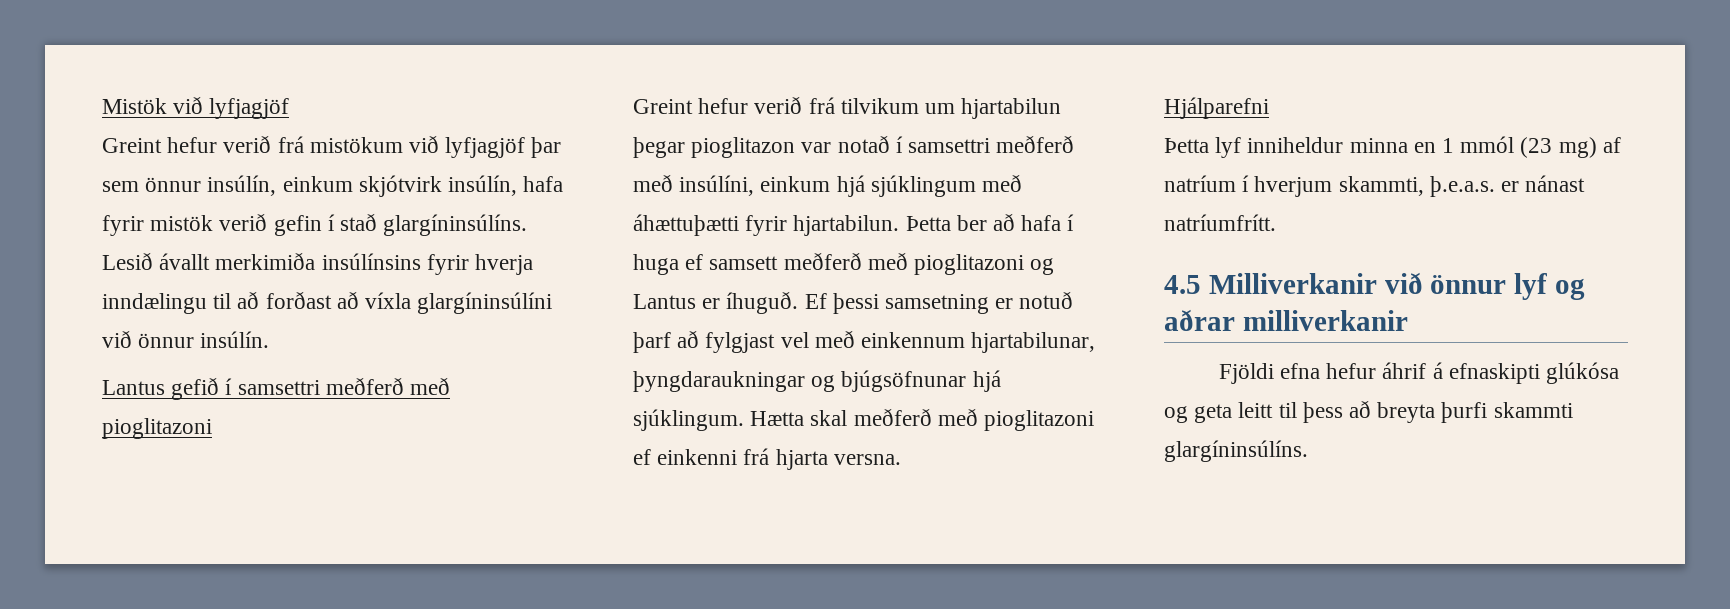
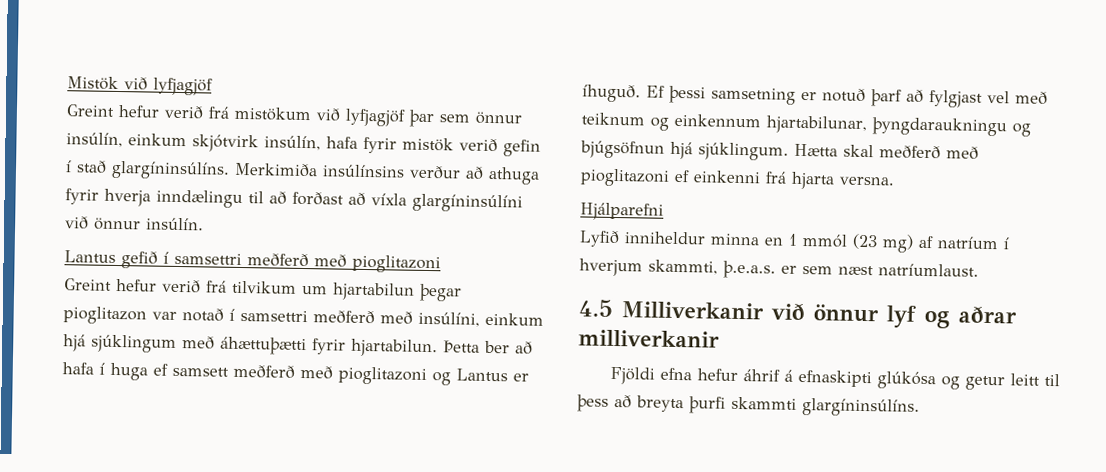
[102,252,421,270] Lesið ávallt merkimiða insúlínsins -> [234,162,540,185] Merkimiða insúlínsins verður að athuga
[861,332,1096,353] [633,370,967,392] einkennum hjartabilunar, þyngdaraukningar og bjúgsöfnunar -> [581,112,1031,137] [580,140,665,159] teiknum og einkennum hjartabilunar, þyngdaraukningu og bjúgsöfnun
[1164,137,1242,158] Þetta lyf -> [579,230,620,248] Lyfið
[1525,175,1586,192] [1164,214,1276,231] nánast natríumfrítt. -> [802,263,979,277] sem næst natríumlaust.
[1194,404,1233,423] geta -> [964,375,1005,391] getur

